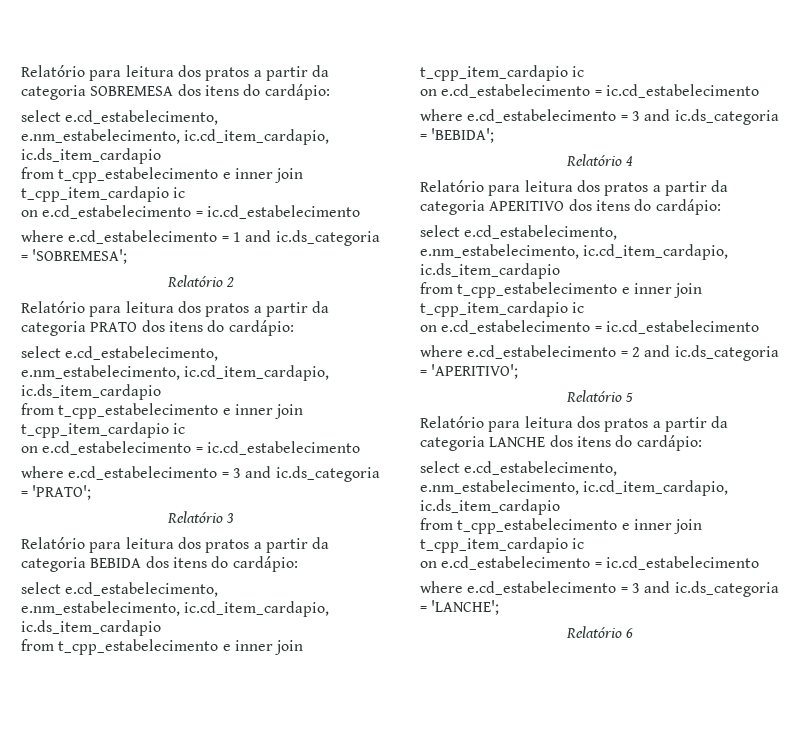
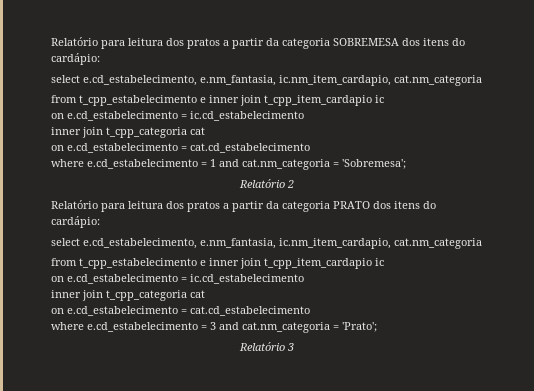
[21,129,330,145] [21,148,161,164] e.nm_estabelecimento, ic.cd_item_cardapio, ic.ds_item_cardapio -> [200,75,482,86] e.nm_fantasia, ic.nm_item_cardapio, cat.nm_categoria
(360, 212) none -> [51,127,205,138] [51,143,310,153] // inner join t_cpp_categoria cat // on e.cd_estabelecimento = cat.cd_estabelecimento
[275,230,380,246] [21,249,128,264] ic.ds_categoria = 'SOBREMESA'; -> [242,159,406,170] cat.nm_categoria = 'Sobremesa';
[21,365,330,381] [21,384,161,400] e.nm_estabelecimento, ic.cd_item_cardapio, ic.ds_item_cardapio -> [200,238,482,249] e.nm_fantasia, ic.nm_item_cardapio, cat.nm_categoria
[21,466,380,482] [21,485,92,500] [166,511,235,523] [21,537,330,553] [21,556,298,572] [21,582,219,597] [21,601,330,617] [21,620,161,636] [21,639,304,655] [420,65,585,81] [420,84,759,98] [420,109,779,125] [420,128,495,143] [565,154,634,166] [420,180,729,196] [420,199,721,215] [420,225,618,240] [420,244,729,260] [420,263,560,279] [420,282,703,298] [420,301,585,317] [420,320,759,334] [420,345,779,361] [420,364,519,379] [565,390,634,402] [420,416,729,432] [420,435,702,451] [420,461,618,476] [420,480,729,496] [420,499,560,515] [420,518,703,534] [420,537,585,553] [420,556,759,570] [420,581,779,597] [420,600,500,615] [565,626,634,638] where e.cd_estabelecimento = 3 and ic.ds_categoria = 'PRATO'; // Relatório 3 // Relatório para leitura dos pratos a partir da categoria BEBIDA dos itens do cardápio: // select e.cd_estabelecimento, e.nm_estabelecimento, ic.cd_item_cardapio, ic.ds_item_cardapio // from t_cpp_estabelecimento e inner join t_cpp_item_cardapio ic // on e.cd_estabelecimento = ic.cd_estabelecimento // where e.cd_estabelecimento = 3 and ic.ds_categoria = 'BEBIDA'; // Relatório 4 // Relatório para leitura dos pratos a partir da categoria APERITIVO dos itens do cardápio: // select e.cd_estabelecimento, e.nm_estabelecimento, ic.cd_item_cardapio, ic.ds_item_cardapio // from t_cpp_estabelecimento e inner join t_cpp_item_cardapio ic // on e.cd_estabelecimento = ic.cd_estabelecimento // where e.cd_estabelecimento = 2 and ic.ds_categoria = 'APERITIVO'; // Relatório 5 // Relatório para leitura dos pratos a partir da categoria LANCHE dos itens do cardápio: // select e.cd_estabelecimento, e.nm_estabelecimento, ic.cd_item_cardapio, ic.ds_item_cardapio // from t_cpp_estabelecimento e inner join t_cpp_item_cardapio ic // on e.cd_estabelecimento = ic.cd_estabelecimento // where e.cd_estabelecimento = 3 and ic.ds_categoria = 'LANCHE'; // Relatório 6 -> [51,290,205,301] [51,306,310,316] [51,322,377,333] [239,342,294,351] inner join t_cpp_categoria cat // on e.cd_estabelecimento = cat.cd_estabelecimento // where e.cd_estabelecimento = 3 and cat.nm_categoria = 'Prato'; // Relatório 3

